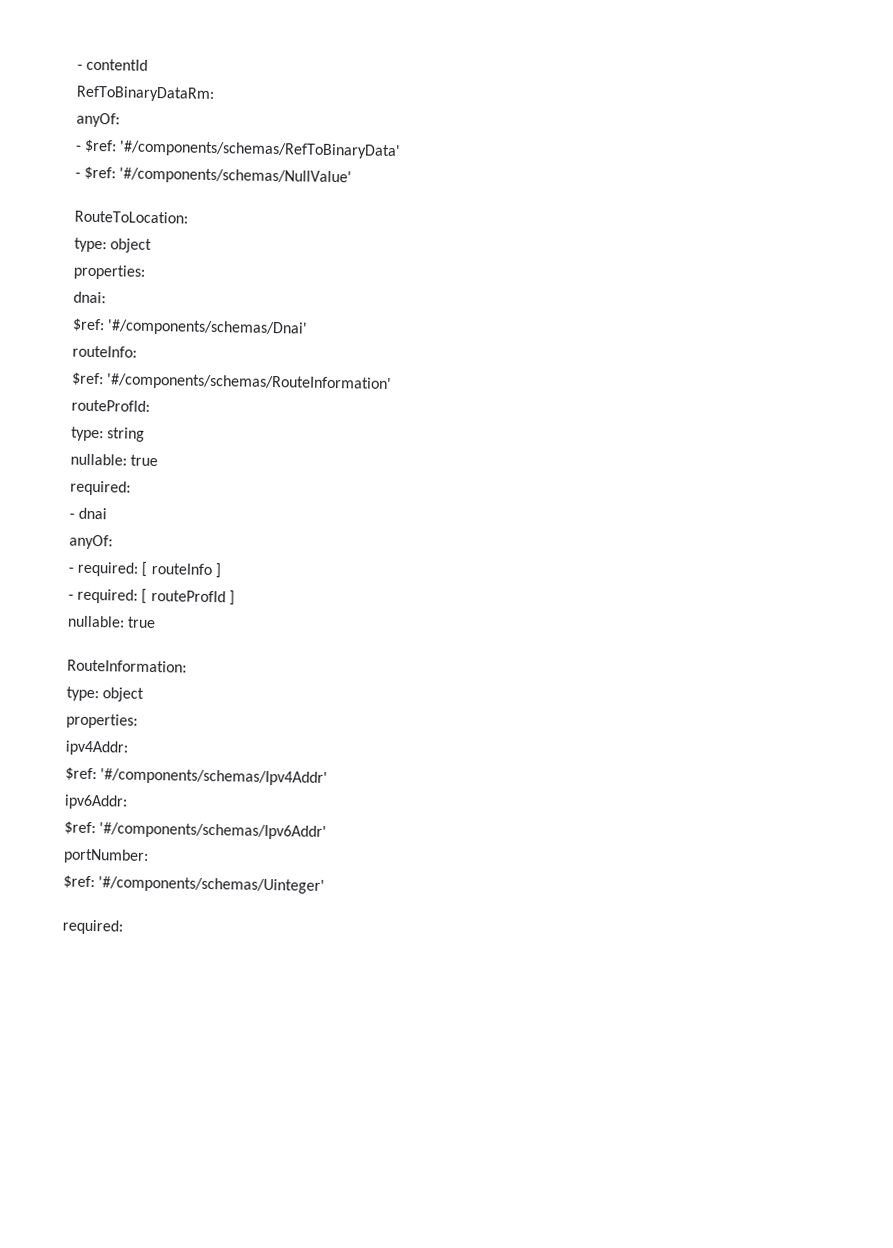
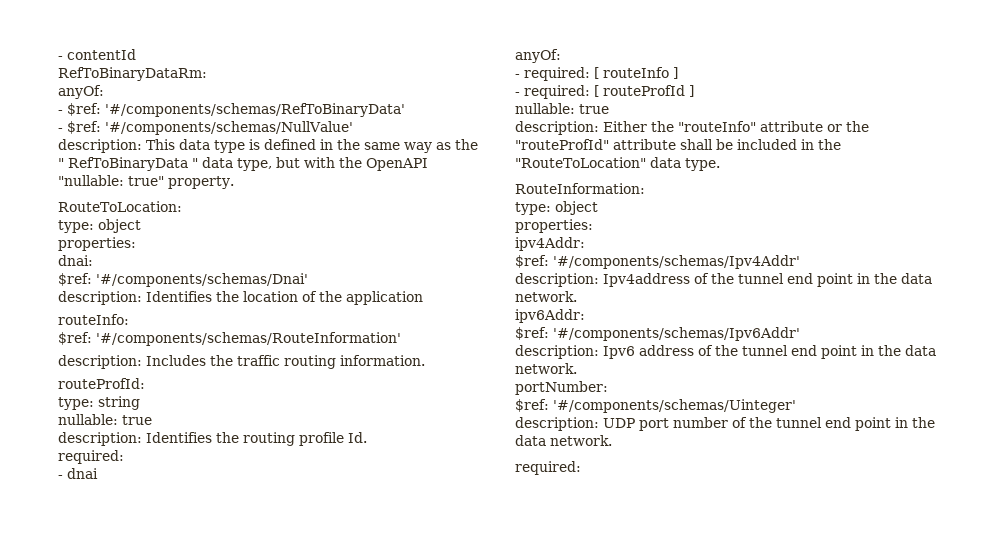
(353, 176) none -> [58,139,478,153] [58,157,428,171] [58,175,234,189] // description: This data type is defined in the same way as the " RefToBinaryData " data type, but with the OpenAPI "nullable: true" property.
[72,345,137,358] [71,372,393,393] routeInfo: // $ref: '#/components/schemas/RouteInformation' -> [58,291,423,305] [58,314,129,325] [58,332,401,346] [58,355,425,369] description: Identifies the location of the application // routeInfo: // $ref: '#/components/schemas/RouteInformation' // description: Includes the traffic routing information.
(159, 460) none -> [58,432,367,446] // description: Identifies the routing profile Id.
(157, 622) none -> [515,121,869,135] [515,139,841,150] [515,157,720,171] // description: Either the "routeInfo" attribute or the "routeProfId" attribute shall be included in the "RouteToLocation" data type.
[64,794,128,810] [64,821,328,841] [63,848,149,864] [63,875,326,894] ipv6Addr: // $ref: '#/components/schemas/Ipv6Addr' // portNumber: // $ref: '#/components/schemas/Uinteger' -> [515,273,932,287] [515,291,577,302] [515,309,585,323] [515,327,800,341] [515,345,936,359] [515,363,577,374] [515,381,608,395] [515,399,796,413] [515,417,935,431] [515,435,612,446] description: Ipv4address of the tunnel end point in the data network. // ipv6Addr: // $ref: '#/components/schemas/Ipv6Addr' // description: Ipv6 address of the tunnel end point in the data network. // portNumber: // $ref: '#/components/schemas/Uinteger' // description: UDP port number of the tunnel end point in the data network.

